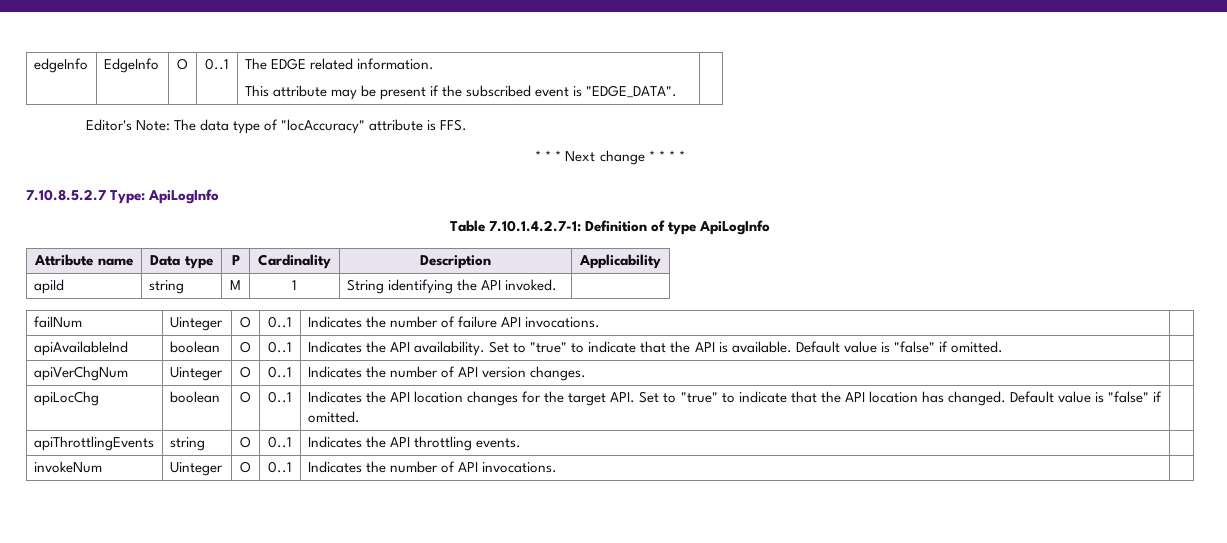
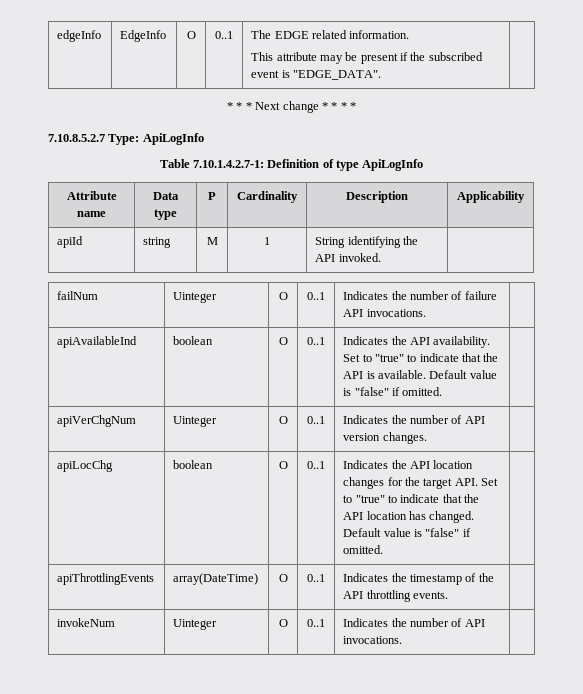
[85,119,468,134] // Editor's Note: The data type of "locAccuracy" attribute is FFS. -> (381, 75) none
[169,437,205,451] [240,436,251,448] [268,436,292,448] [307,436,387,448] string | O | 0..1 | Indicates the -> [173,573,259,585] [278,574,288,582] [307,574,325,582] [343,573,494,585] array(DateTime) | O | 0..1 | Indicates the timestamp of the

